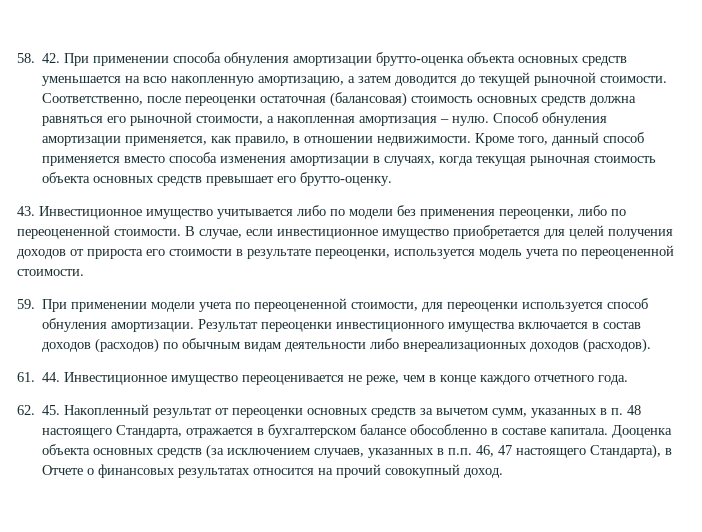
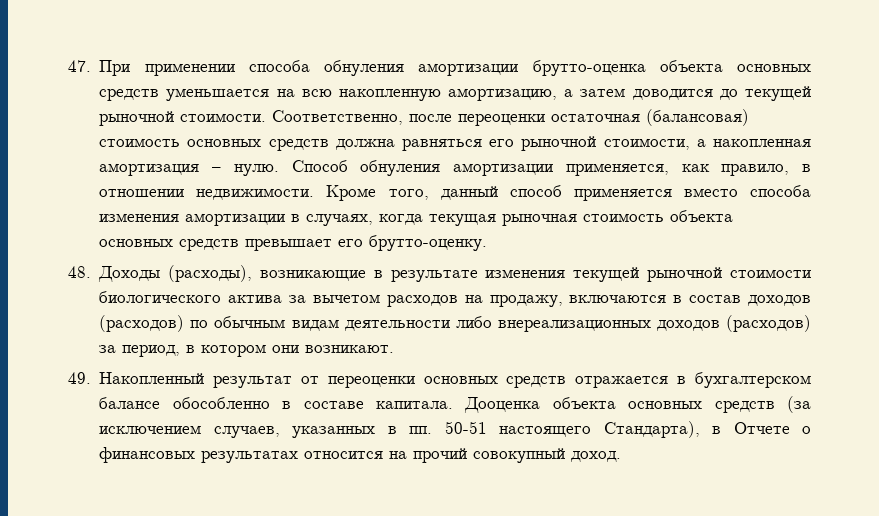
[17,53,61,63] 58. 42. -> [68,60,91,72] 47.
[17,205,626,219] [17,225,673,239] [17,245,674,259] [17,269,84,276] [17,298,649,312] [42,318,589,332] 43. Инвестиционное имущество учитывается либо по модели без применения переоценки, либо по переоцененной стоимости. В случае, если инвестиционное имущество приобретается для целей получения доходов от прироста его стоимости в результате переоценки, используется модель учета по переоцененной стоимости. // 59. При применении модели учета по переоцененной стоимости, для переоценки используется способ обнуления амортизации. Результат переоценки инвестиционного имущества включается -> [68,265,811,282] [99,291,667,307] 48. Доходы (расходы), возникающие в результате изменения текущей рыночной стоимости биологического актива за вычетом расходов на продажу, включаются
[583,338,652,353] [17,372,629,385] [17,405,61,415] (расходов). // 61. 44. Инвестиционное имущество переоценивается не реже, чем в конце каждого отчетного года. // 62. 45. -> [726,315,811,332] [99,344,395,357] [68,372,91,384] (расходов) за период, в котором они возникают. // 49.
[420,405,642,418] [42,425,183,438] за вычетом сумм, указанных в п. 48 настоящего Стандарта, -> (567, 382) none
[448,445,513,457] п.п. 46, 47 -> [409,421,487,434] пп. 50-51

